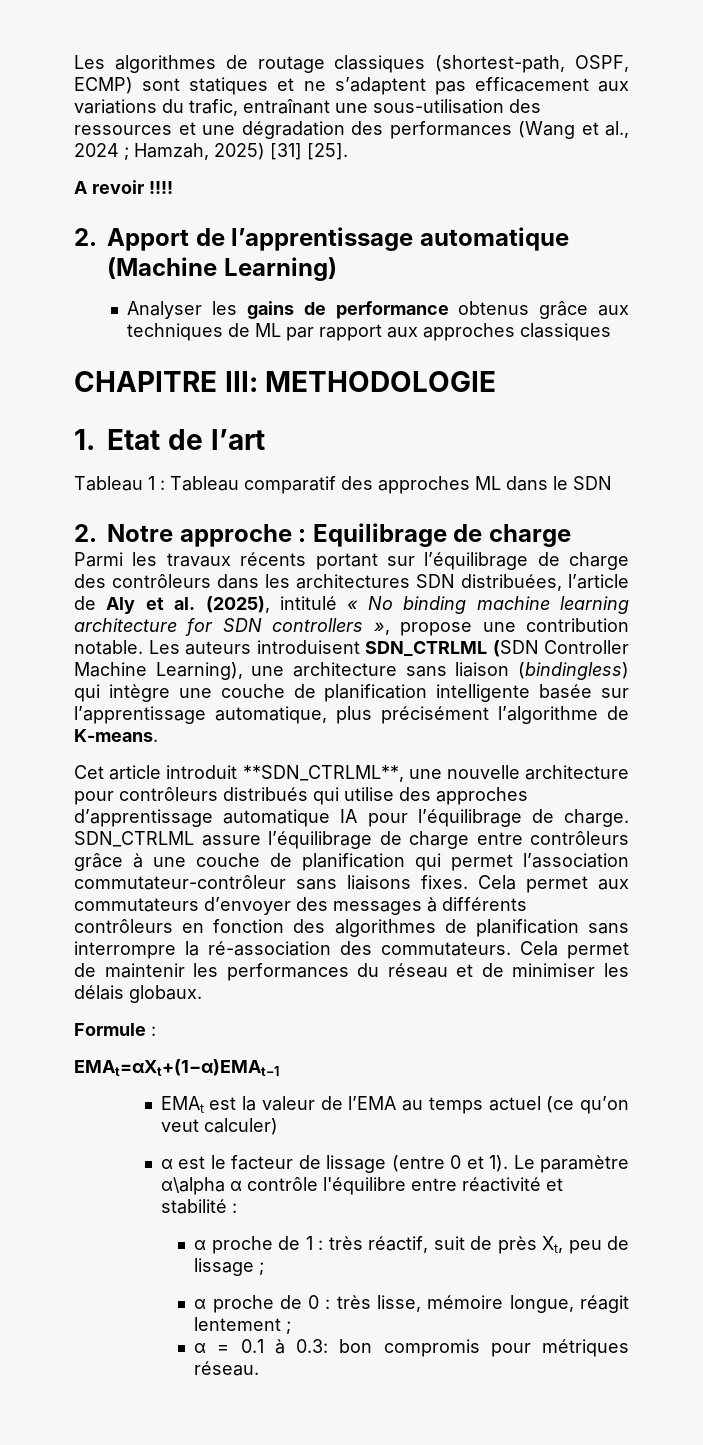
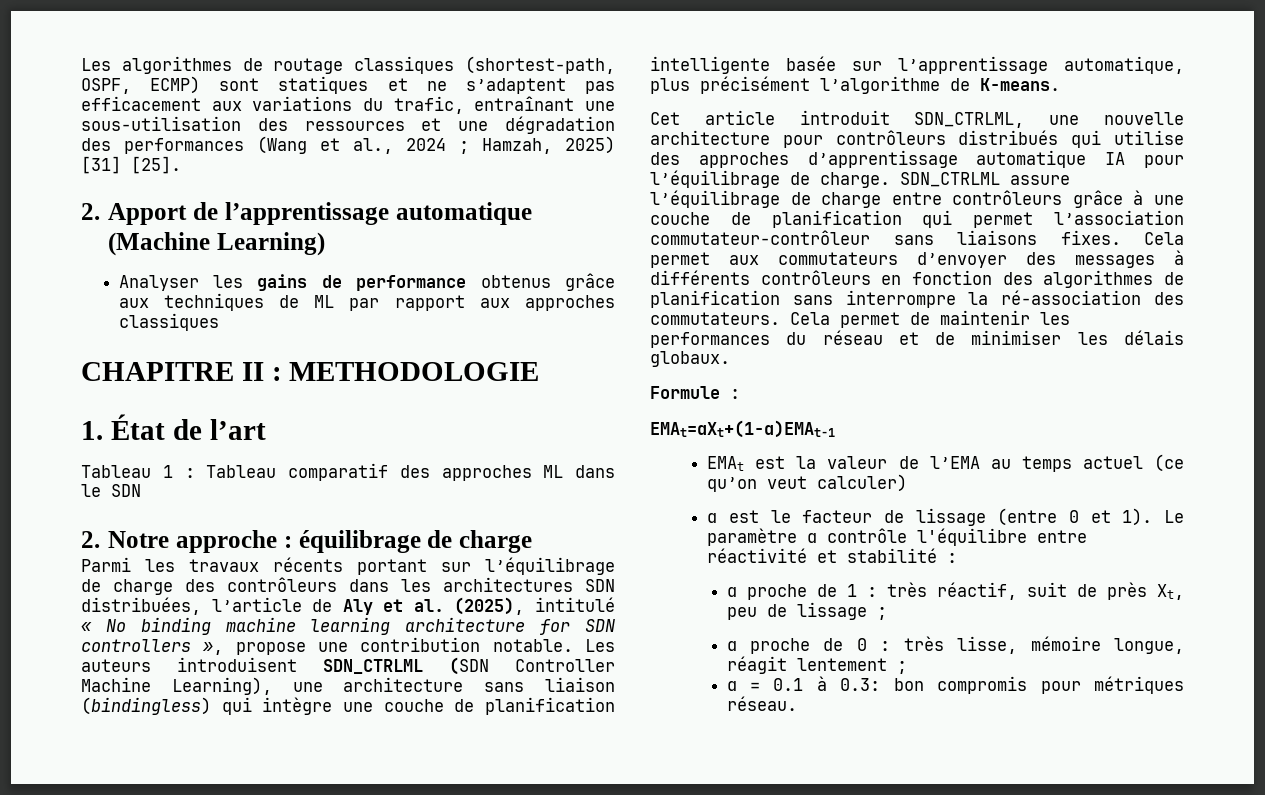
[74,180,173,194] // A revoir !!!! -> (181, 165) none
[224,371,258,392] III: -> [241,362,282,381] II :
[107,429,161,450] Etat -> [111,414,166,440] État
[312,523,447,547] Equilibrage -> [298,530,421,553] équilibrage
[242,765,404,782] **SDN_CTRLML**, -> [914,112,1025,128] SDN_CTRLML,
[160,1177,225,1195] α\alpha -> (798, 537) none

